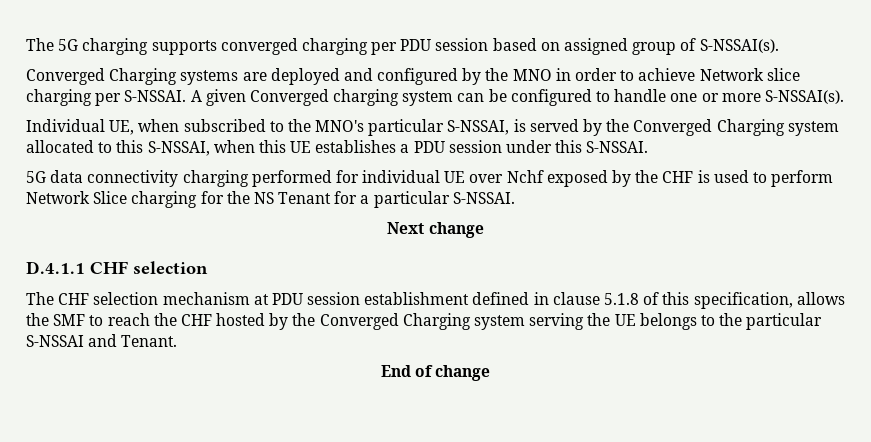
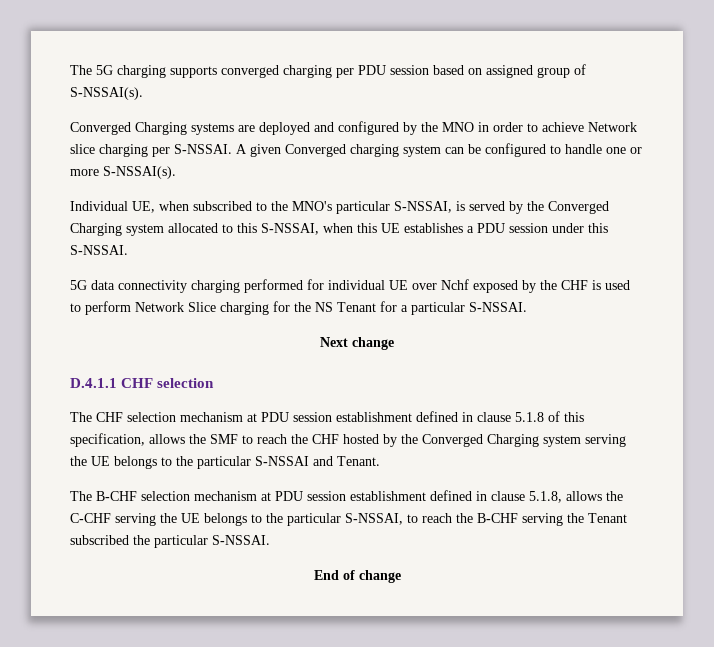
(178, 341) none -> [70,490,623,503] [70,513,627,526] [70,535,270,548] // The B-CHF selection mechanism at PDU session establishment defined in clause 5.1.8, allows the C-CHF serving the UE belongs to the particular S-NSSAI, to reach the B-CHF serving the Tenant subscribed the particular S-NSSAI.

